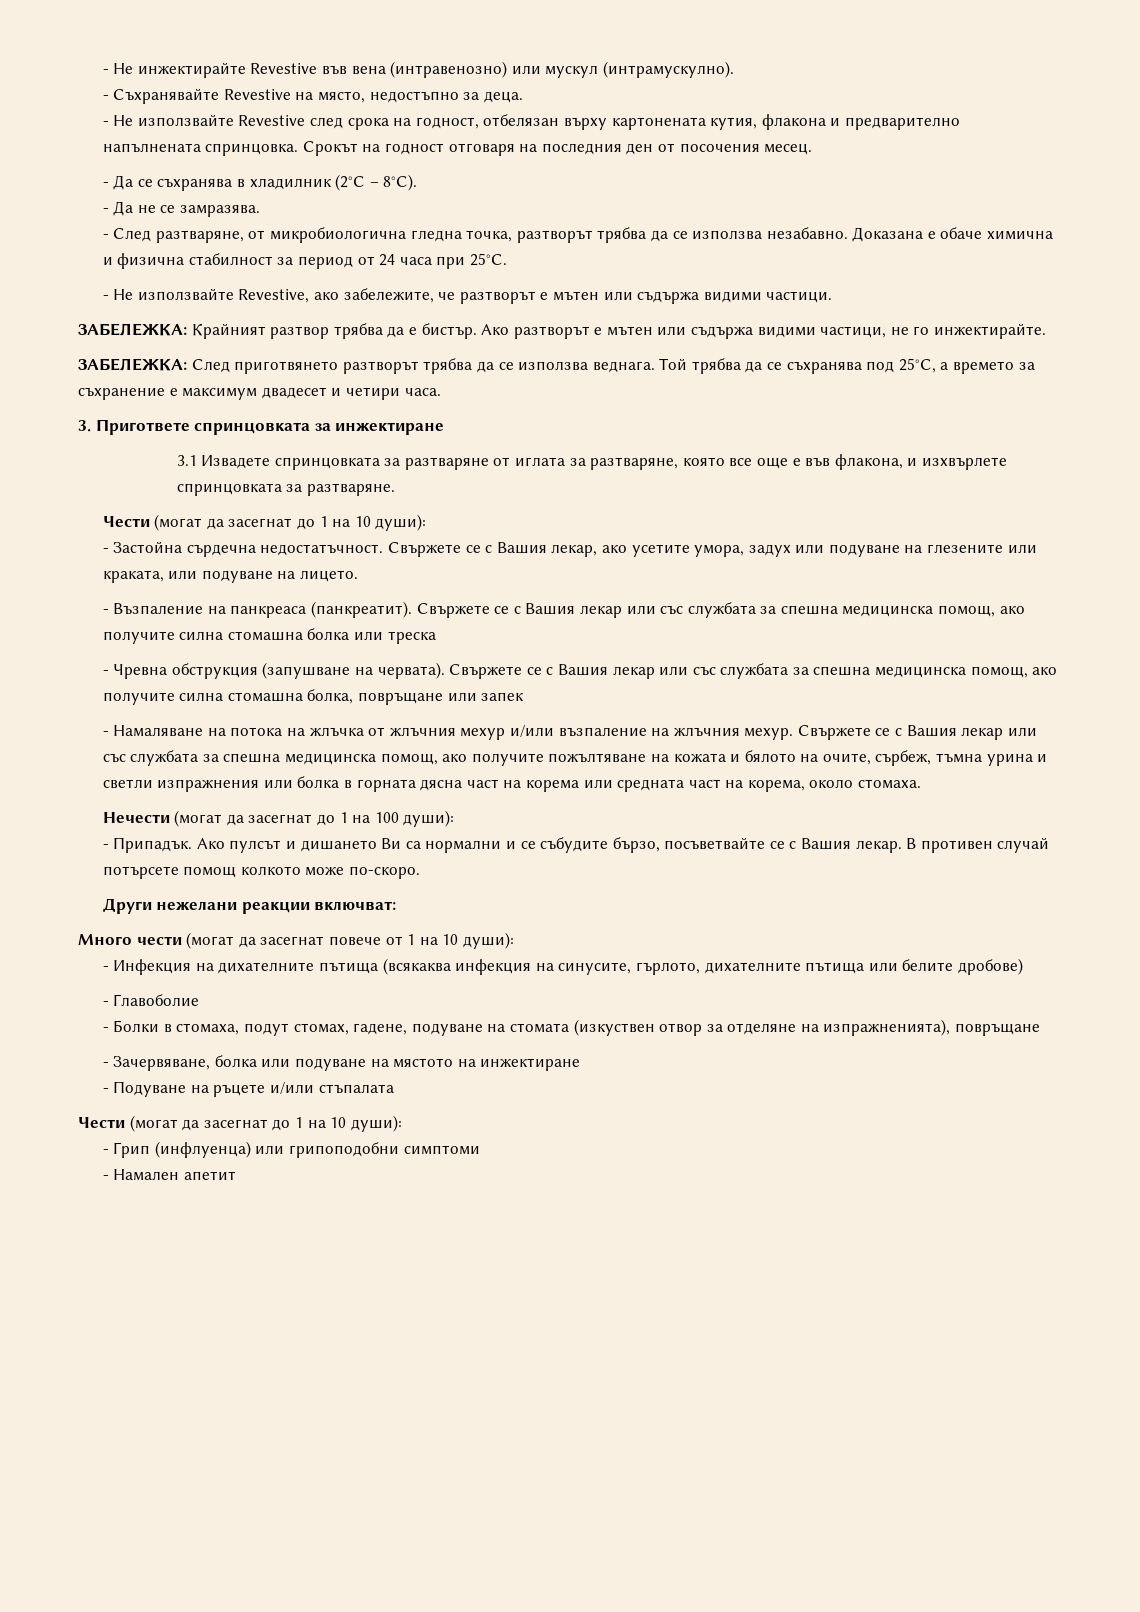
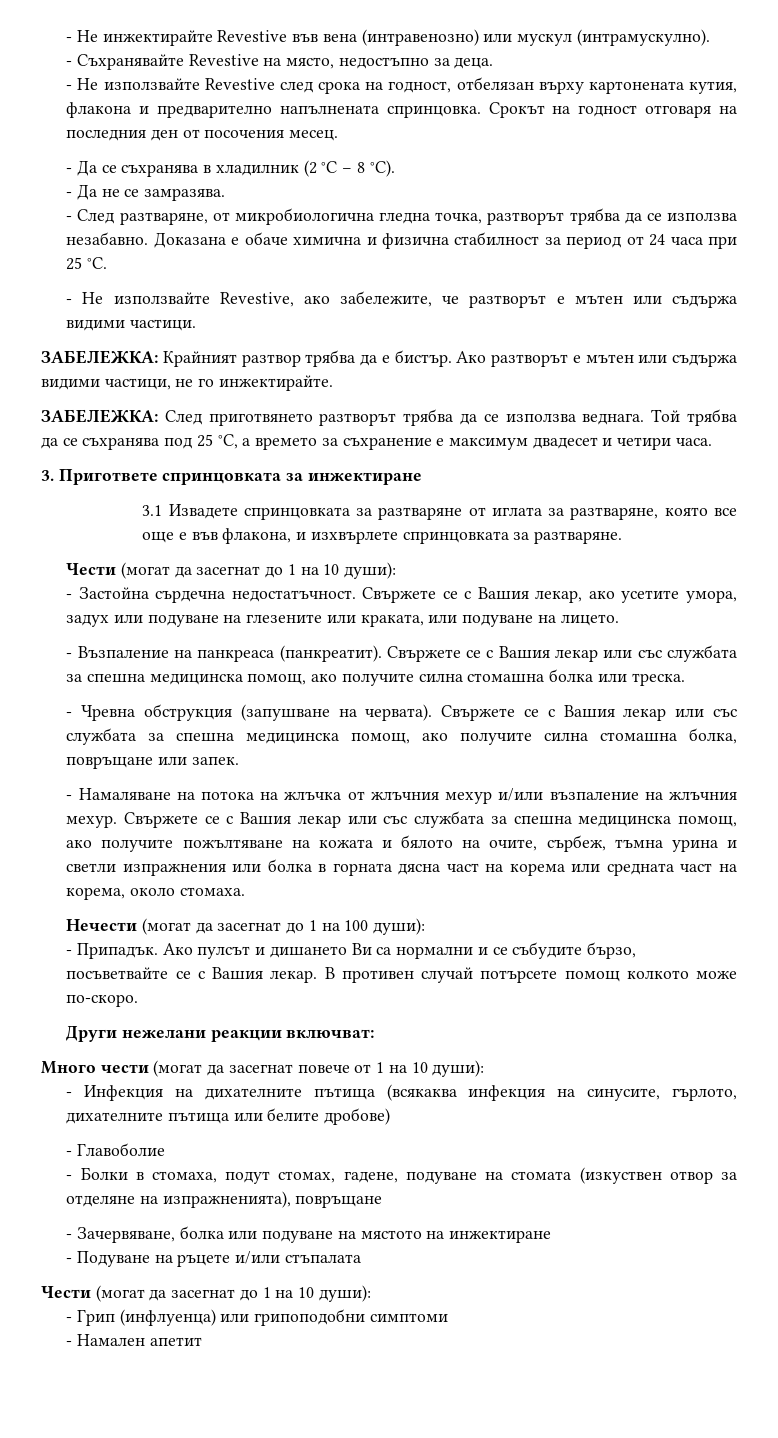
[335,174,418,191] (2°C – 8°C). -> [303,160,395,177] (2 °C – 8 °C).
[469,253,507,266] 25°C. -> [66,257,108,270] 25 °C.
[898,358,936,373] 25°C, -> [196,434,238,449] 25 °C,
[387,631,436,644] треска -> [631,673,685,686] треска.
[481,692,525,701] запек -> [191,757,239,765] запек.

